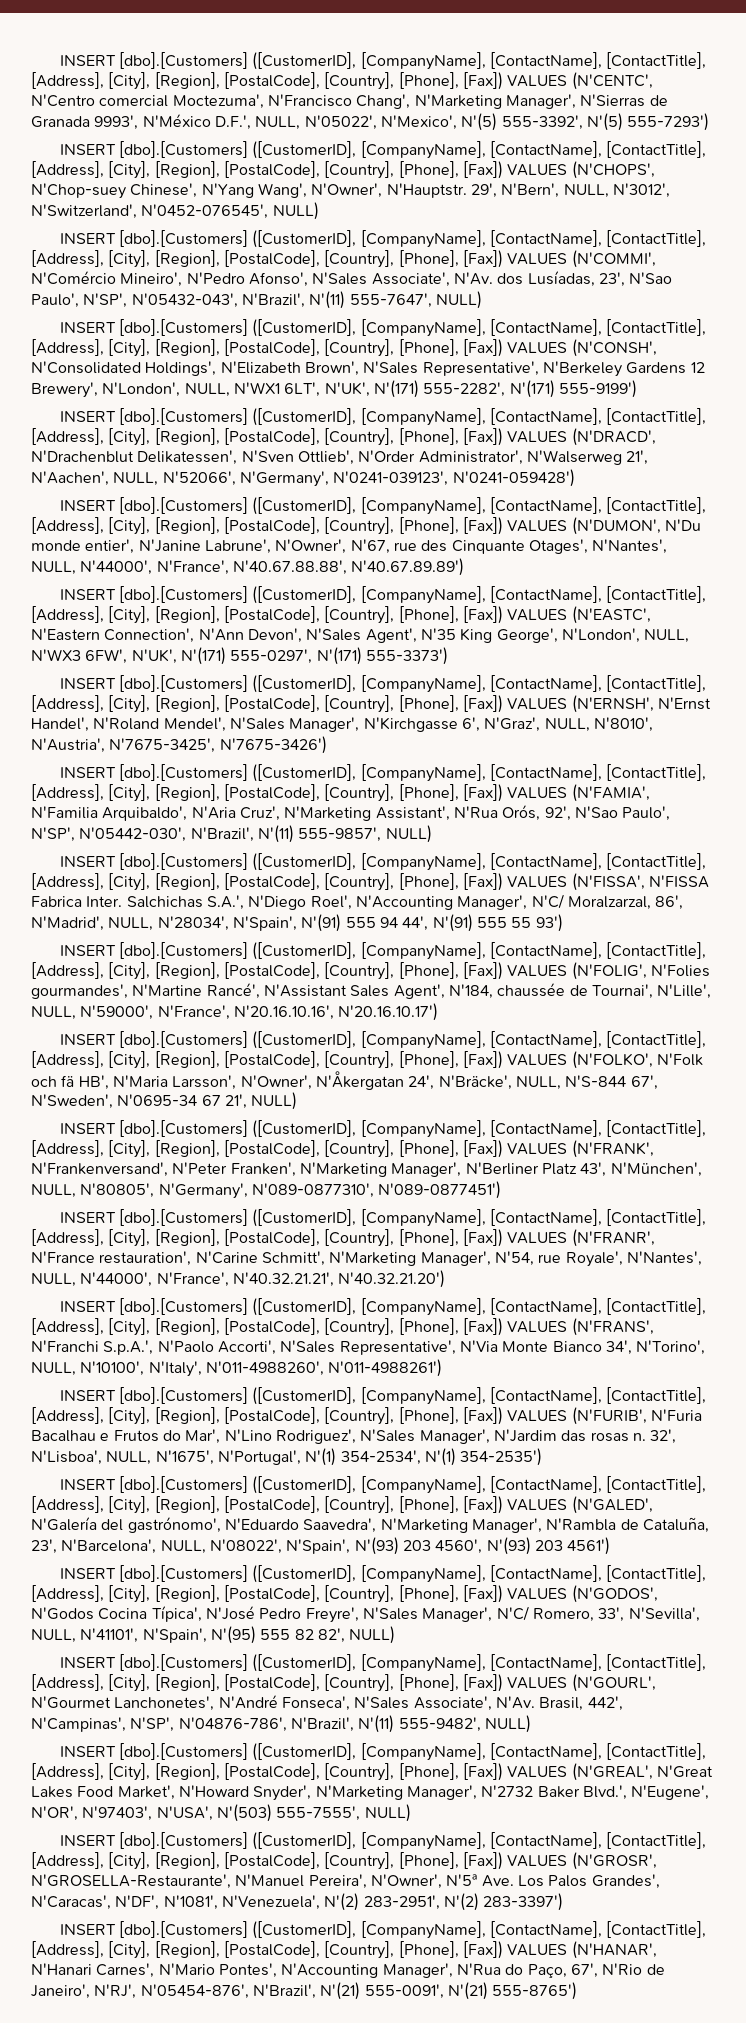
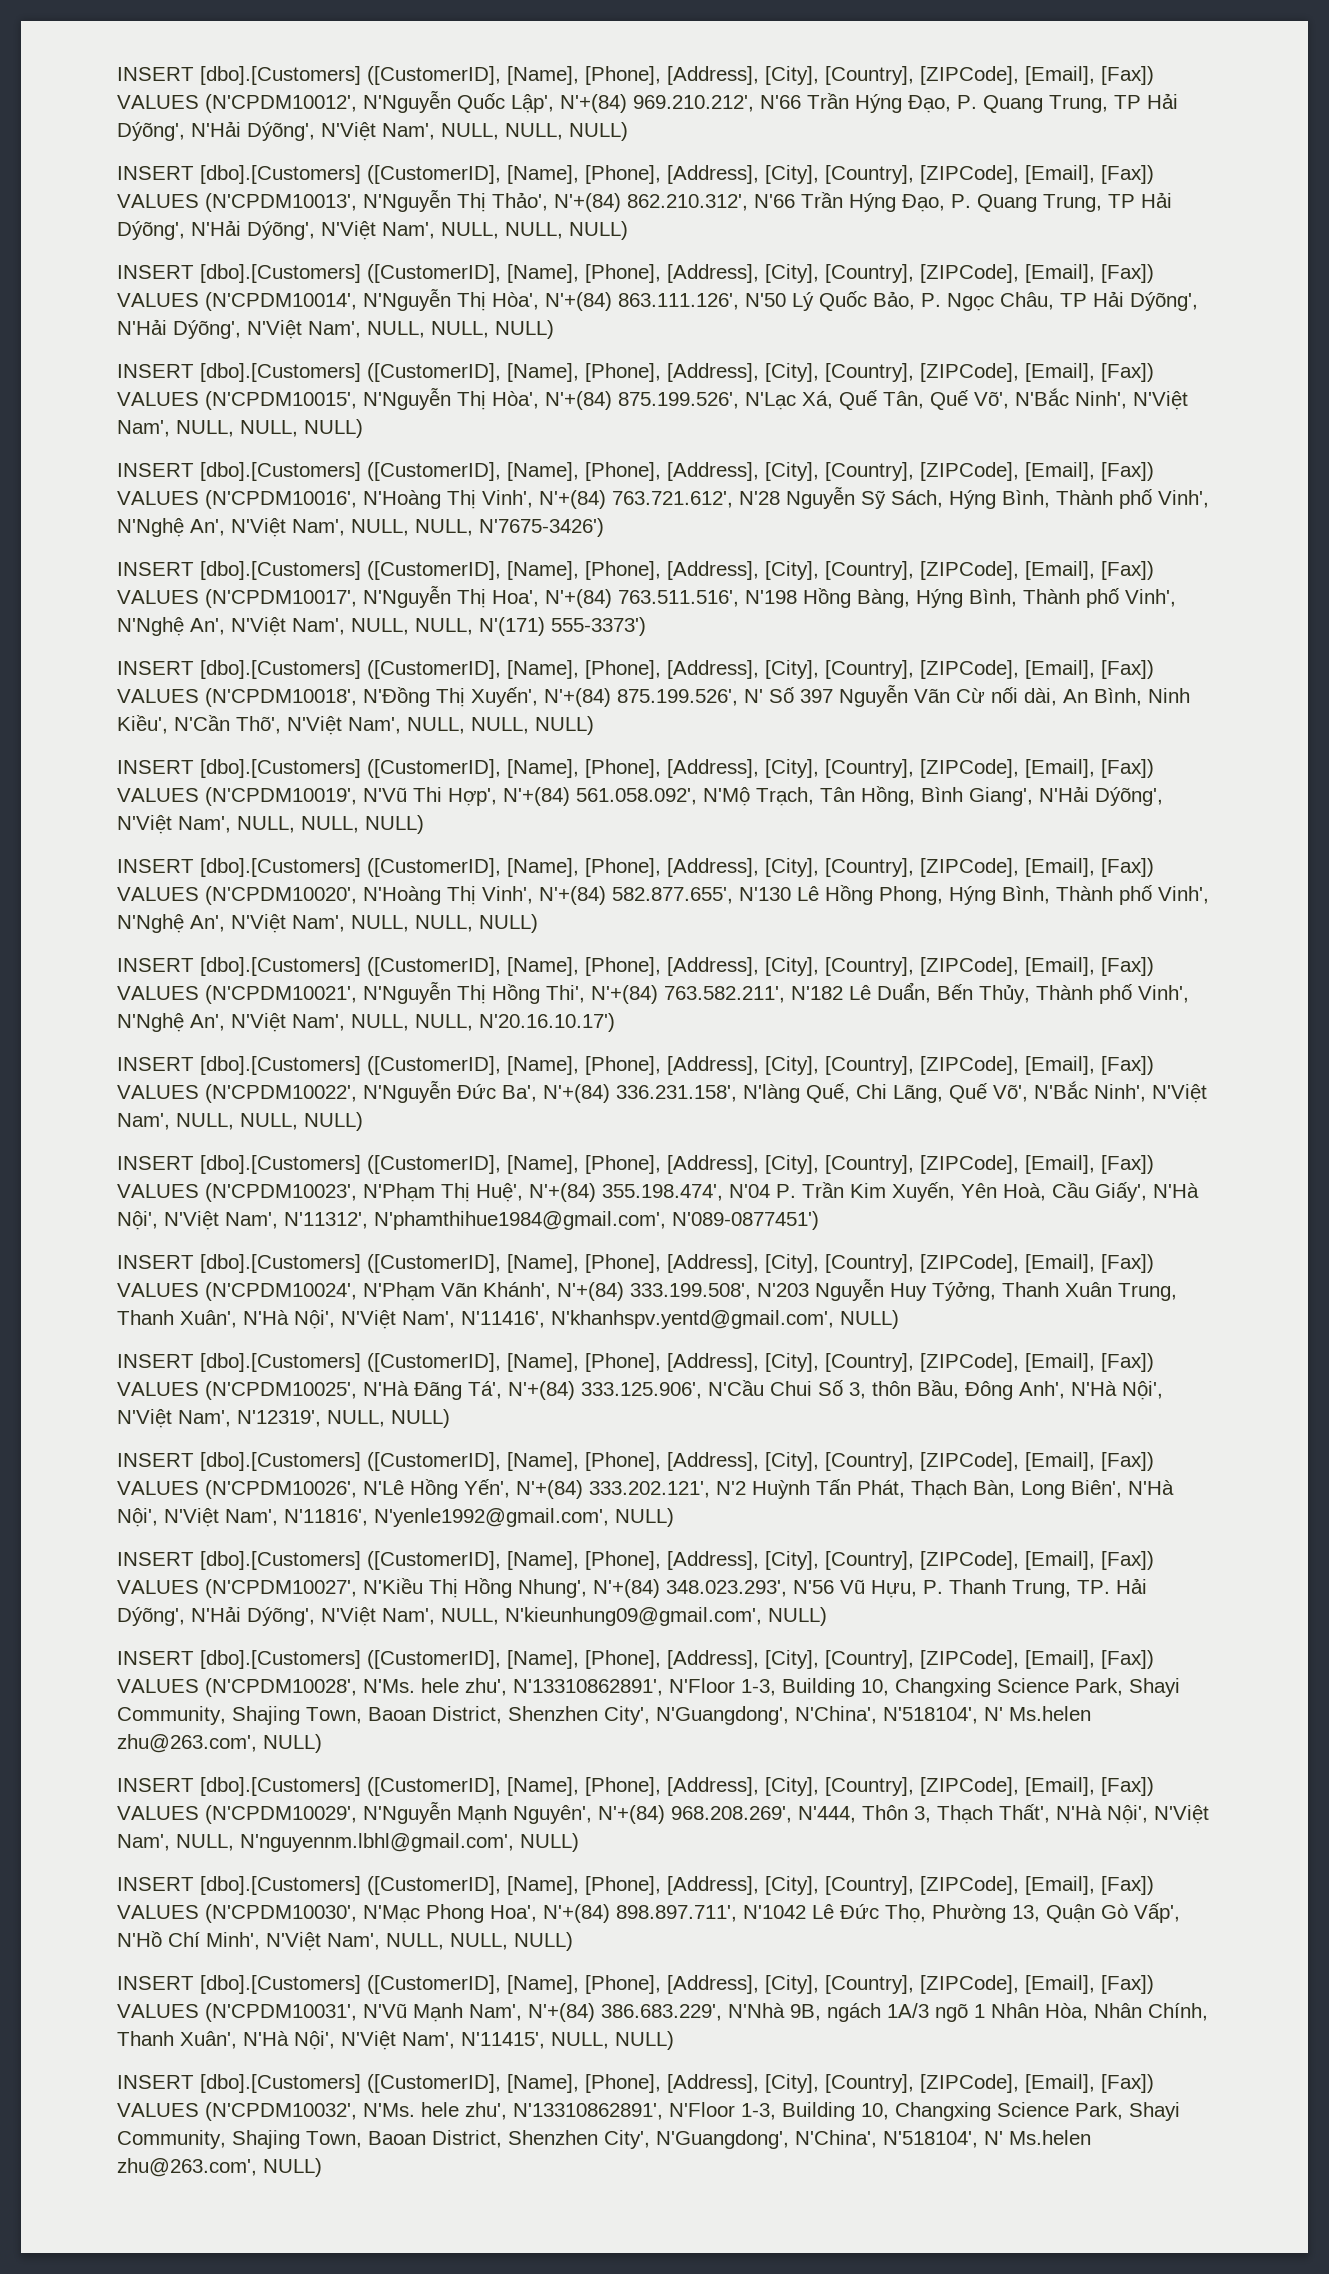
[59,52,707,70] [31,72,653,90] [31,94,668,109] [31,113,710,131] [59,141,707,159] [31,161,655,179] [31,183,670,199] [31,202,319,220] [59,230,707,248] [31,250,656,268] [31,271,673,287] [31,291,482,309] [59,319,707,337] [31,339,657,357] [31,361,705,377] [31,380,637,398] [59,408,707,426] [31,428,656,446] [31,450,649,465] [31,469,575,487] [59,497,707,515] [31,517,701,535] [31,539,668,554] [31,558,465,576] [59,586,707,604] [31,606,651,624] [31,628,690,643] [31,647,313,665] INSERT [dbo].[Customers] ([CustomerID], [CompanyName], [ContactName], [ContactTitle], [Address], [City], [Region], [PostalCode], [Country], [Phone], [Fax]) VALUES (N'CENTC', N'Centro comercial Moctezuma', N'Francisco Chang', N'Marketing Manager', N'Sierras de Granada 9993', N'México D.F.', NULL, N'05022', N'Mexico', N'(5) 555-3392', N'(5) 555-7293') // INSERT [dbo].[Customers] ([CustomerID], [CompanyName], [ContactName], [ContactTitle], [Address], [City], [Region], [PostalCode], [Country], [Phone], [Fax]) VALUES (N'CHOPS', N'Chop-suey Chinese', N'Yang Wang', N'Owner', N'Hauptstr. 29', N'Bern', NULL, N'3012', N'Switzerland', N'0452-076545', NULL) // INSERT [dbo].[Customers] ([CustomerID], [CompanyName], [ContactName], [ContactTitle], [Address], [City], [Region], [PostalCode], [Country], [Phone], [Fax]) VALUES (N'COMMI', N'Comércio Mineiro', N'Pedro Afonso', N'Sales Associate', N'Av. dos Lusíadas, 23', N'Sao Paulo', N'SP', N'05432-043', N'Brazil', N'(11) 555-7647', NULL) // INSERT [dbo].[Customers] ([CustomerID], [CompanyName], [ContactName], [ContactTitle], [Address], [City], [Region], [PostalCode], [Country], [Phone], [Fax]) VALUES (N'CONSH', N'Consolidated Holdings', N'Elizabeth Brown', N'Sales Representative', N'Berkeley Gardens 12 Brewery', N'London', NULL, N'WX1 6LT', N'UK', N'(171) 555-2282', N'(171) 555-9199') // INSERT [dbo].[Customers] ([CustomerID], [CompanyName], [ContactName], [ContactTitle], [Address], [City], [Region], [PostalCode], [Country], [Phone], [Fax]) VALUES (N'DRACD', N'Drachenblut Delikatessen', N'Sven Ottlieb', N'Order Administrator', N'Walserweg 21', N'Aachen', NULL, N'52066', N'Germany', N'0241-039123', N'0241-059428') // INSERT [dbo].[Customers] ([CustomerID], [CompanyName], [ContactName], [ContactTitle], [Address], [City], [Region], [PostalCode], [Country], [Phone], [Fax]) VALUES (N'DUMON', N'Du monde entier', N'Janine Labrune', N'Owner', N'67, rue des Cinquante Otages', N'Nantes', NULL, N'44000', N'France', N'40.67.88.88', N'40.67.89.89') // INSERT [dbo].[Customers] ([CustomerID], [CompanyName], [ContactName], [ContactTitle], [Address], [City], [Region], [PostalCode], [Country], [Phone], [Fax]) VALUES (N'EASTC', N'Eastern Connection', N'Ann Devon', N'Sales Agent', N'35 King George', N'London', NULL, N'WX3 6FW', N'UK', N'(171) 555-0297', -> [117,66,1154,85] [117,91,1178,113] [117,121,628,141] [117,165,1154,184] [117,190,1172,212] [117,220,628,240] [117,264,1154,283] [117,289,1198,311] [117,319,554,339] [117,363,1154,382] [117,388,1188,410] [117,419,363,438] [117,462,1154,481] [117,487,1209,509] [117,518,604,537] [117,561,1154,580] [117,586,1176,608] [117,617,473,636] INSERT [dbo].[Customers] ([CustomerID], [Name], [Phone], [Address], [City], [Country], [ZIPCode], [Email], [Fax]) VALUES (N'CPDM10012', N'Nguyễn Quốc Lập', N'+(84) 969.210.212', N'66 Trần Hýng Ðạo, P. Quang Trung, TP Hải Dýõng', N'Hải Dýõng', N'Việt Nam', NULL, NULL, NULL) // INSERT [dbo].[Customers] ([CustomerID], [Name], [Phone], [Address], [City], [Country], [ZIPCode], [Email], [Fax]) VALUES (N'CPDM10013', N'Nguyễn Thị Thảo', N'+(84) 862.210.312', N'66 Trần Hýng Ðạo, P. Quang Trung, TP Hải Dýõng', N'Hải Dýõng', N'Việt Nam', NULL, NULL, NULL) // INSERT [dbo].[Customers] ([CustomerID], [Name], [Phone], [Address], [City], [Country], [ZIPCode], [Email], [Fax]) VALUES (N'CPDM10014', N'Nguyễn Thị Hòa', N'+(84) 863.111.126', N'50 Lý Quốc Bảo, P. Ngọc Châu, TP Hải Dýõng', N'Hải Dýõng', N'Việt Nam', NULL, NULL, NULL) // INSERT [dbo].[Customers] ([CustomerID], [Name], [Phone], [Address], [City], [Country], [ZIPCode], [Email], [Fax]) VALUES (N'CPDM10015', N'Nguyễn Thị Hòa', N'+(84) 875.199.526', N'Lạc Xá, Quế Tân, Quế Võ', N'Bắc Ninh', N'Việt Nam', NULL, NULL, NULL) // INSERT [dbo].[Customers] ([CustomerID], [Name], [Phone], [Address], [City], [Country], [ZIPCode], [Email], [Fax]) VALUES (N'CPDM10016', N'Hoàng Thị Vinh', N'+(84) 763.721.612', N'28 Nguyễn Sỹ Sách, Hýng Bình, Thành phố Vinh', N'Nghệ An', N'Việt Nam', NULL, NULL, N'7675-3426') // INSERT [dbo].[Customers] ([CustomerID], [Name], [Phone], [Address], [City], [Country], [ZIPCode], [Email], [Fax]) VALUES (N'CPDM10017', N'Nguyễn Thị Hoa', N'+(84) 763.511.516', N'198 Hồng Bàng, Hýng Bình, Thành phố Vinh', N'Nghệ An', N'Việt Nam', NULL, NULL,
[360,675,707,693] [31,695,711,713] [31,717,653,732] [31,736,327,754] [59,764,707,782] [31,784,650,802] [31,805,671,821] [31,825,432,843] [59,853,707,871] [31,873,709,891] [31,894,684,910] [31,914,563,932] [59,942,707,960] [31,962,710,980] [31,983,712,999] [31,1003,439,1021] [59,1031,707,1049] [31,1051,703,1069] [31,1071,658,1090] [31,1092,298,1110] [59,1120,707,1138] [31,1140,654,1158] [31,1162,702,1177] [31,1181,502,1199] [59,1209,707,1227] [31,1229,655,1247] [31,1251,702,1267] [31,1270,446,1288] [59,1298,707,1316] [31,1318,654,1336] [31,1340,706,1355] [31,1359,443,1377] [59,1387,707,1405] [31,1407,702,1425] [31,1429,677,1444] [31,1448,543,1466] [59,1476,707,1494] [31,1496,653,1514] [31,1517,709,1533] [31,1537,611,1555] [59,1565,707,1583] [31,1585,658,1603] [31,1606,700,1623] [31,1626,396,1644] [59,1654,707,1672] [31,1674,656,1692] [31,1695,623,1711] [31,1715,531,1733] [59,1743,707,1761] [31,1763,713,1781] [31,1785,710,1801] [31,1804,411,1822] [59,1832,707,1850] [31,1852,657,1870] [31,1874,660,1889] [31,1893,564,1911] [59,1921,707,1939] [31,1941,657,1959] [31,1963,665,1978] [31,1982,578,2000] [CompanyName], [ContactName], [ContactTitle], [Address], [City], [Region], [PostalCode], [Country], [Phone], [Fax]) VALUES (N'ERNSH', N'Ernst Handel', N'Roland Mendel', N'Sales Manager', N'Kirchgasse 6', N'Graz', NULL, N'8010', N'Austria', N'7675-3425', N'7675-3426') // INSERT [dbo].[Customers] ([CustomerID], [CompanyName], [ContactName], [ContactTitle], [Address], [City], [Region], [PostalCode], [Country], [Phone], [Fax]) VALUES (N'FAMIA', N'Familia Arquibaldo', N'Aria Cruz', N'Marketing Assistant', N'Rua Orós, 92', N'Sao Paulo', N'SP', N'05442-030', N'Brazil', N'(11) 555-9857', NULL) // INSERT [dbo].[Customers] ([CustomerID], [CompanyName], [ContactName], [ContactTitle], [Address], [City], [Region], [PostalCode], [Country], [Phone], [Fax]) VALUES (N'FISSA', N'FISSA Fabrica Inter. Salchichas S.A.', N'Diego Roel', N'Accounting Manager', N'C/ Moralzarzal, 86', N'Madrid', NULL, N'28034', N'Spain', N'(91) 555 94 44', N'(91) 555 55 93') // INSERT [dbo].[Customers] ([CustomerID], [CompanyName], [ContactName], [ContactTitle], [Address], [City], [Region], [PostalCode], [Country], [Phone], [Fax]) VALUES (N'FOLIG', N'Folies gourmandes', N'Martine Rancé', N'Assistant Sales Agent', N'184, chaussée de Tournai', N'Lille', NULL, N'59000', N'France', N'20.16.10.16', N'20.16.10.17') // INSERT [dbo].[Customers] ([CustomerID], [CompanyName], [ContactName], [ContactTitle], [Address], [City], [Region], [PostalCode], [Country], [Phone], [Fax]) VALUES (N'FOLKO', N'Folk och fä HB', N'Maria Larsson', N'Owner', N'Åkergatan 24', N'Bräcke', NULL, N'S-844 67', N'Sweden', N'0695-34 67 21', NULL) // INSERT [dbo].[Customers] ([CustomerID], [CompanyName], [ContactName], [ContactTitle], [Address], [City], [Region], [PostalCode], [Country], [Phone], [Fax]) VALUES (N'FRANK', N'Frankenversand', N'Peter Franken', N'Marketing Manager', N'Berliner Platz 43', N'München', NULL, N'80805', N'Germany', N'089-0877310', N'089-0877451') // INSERT [dbo].[Customers] ([CustomerID], [CompanyName], [ContactName], [ContactTitle], [Address], [City], [Region], [PostalCode], [Country], [Phone], [Fax]) VALUES (N'FRANR', N'France restauration', N'Carine Schmitt', N'Marketing Manager', N'54, rue Royale', N'Nantes', NULL, N'44000', N'France', N'40.32.21.21', N'40.32.21.20') // INSERT [dbo].[Customers] ([CustomerID], [CompanyName], [ContactName], [ContactTitle], [Address], [City], [Region], [PostalCode], [Country], [Phone], [Fax]) VALUES (N'FRANS', N'Franchi S.p.A.', N'Paolo Accorti', N'Sales Representative', N'Via Monte Bianco 34', N'Torino', NULL, N'10100', N'Italy', N'011-4988260', N'011-4988261') // INSERT [dbo].[Customers] ([CustomerID], [CompanyName], [ContactName], [ContactTitle], [Address], [City], [Region], [PostalCode], [Country], [Phone], [Fax]) VALUES (N'FURIB', N'Furia Bacalhau e Frutos do Mar', N'Lino Rodriguez', N'Sales Manager', N'Jardim das rosas n. 32', N'Lisboa', NULL, N'1675', N'Portugal', N'(1) 354-2534', N'(1) 354-2535') // INSERT [dbo].[Customers] ([CustomerID], [CompanyName], [ContactName], [ContactTitle], [Address], [City], [Region], [PostalCode], [Country], [Phone], [Fax]) VALUES (N'GALED', N'Galería del gastrónomo', N'Eduardo Saavedra', N'Marketing Manager', N'Rambla de Cataluña, 23', N'Barcelona', NULL, N'08022', N'Spain', N'(93) 203 4560', N'(93) 203 4561') // INSERT [dbo].[Customers] ([CustomerID], [CompanyName], [ContactName], [ContactTitle], [Address], [City], [Region], [PostalCode], [Country], [Phone], [Fax]) VALUES (N'GODOS', N'Godos Cocina Típica', N'José Pedro Freyre', N'Sales Manager', N'C/ Romero, 33', N'Sevilla', NULL, N'41101', N'Spain', N'(95) 555 82 82', NULL) // INSERT [dbo].[Customers] ([CustomerID], [CompanyName], [ContactName], [ContactTitle], [Address], [City], [Region], [PostalCode], [Country], [Phone], [Fax]) VALUES (N'GOURL', N'Gourmet Lanchonetes', N'André Fonseca', N'Sales Associate', N'Av. Brasil, 442', N'Campinas', N'SP', N'04876-786', N'Brazil', N'(11) 555-9482', NULL) // INSERT [dbo].[Customers] ([CustomerID], [CompanyName], [ContactName], [ContactTitle], [Address], [City], [Region], [PostalCode], [Country], [Phone], [Fax]) VALUES (N'GREAL', N'Great Lakes Food Market', N'Howard Snyder', N'Marketing Manager', N'2732 Baker Blvd.', N'Eugene', N'OR', N'97403', N'USA', N'(503) 555-7555', NULL) // INSERT [dbo].[Customers] ([CustomerID], [CompanyName], [ContactName], [ContactTitle], [Address], [City], [Region], [PostalCode], [Country], [Phone], [Fax]) VALUES (N'GROSR', N'GROSELLA-Restaurante', N'Manuel Pereira', N'Owner', N'5ª Ave. Los Palos Grandes', N'Caracas', N'DF', N'1081', N'Venezuela', N'(2) 283-2951', N'(2) 283-3397') // INSERT [dbo].[Customers] ([CustomerID], [CompanyName], [ContactName], [ContactTitle], [Address], [City], [Region], [PostalCode], [Country], [Phone], [Fax]) VALUES (N'HANAR', N'Hanari Carnes', N'Mario Pontes', N'Accounting Manager', N'Rua do Paço, 67', N'Rio de Janeiro', N'RJ', N'05454-876', N'Brazil', N'(21) 555-0091', N'(21) 555-8765') -> [507,660,1154,679] [117,685,1190,707] [117,715,594,735] [117,759,1154,778] [117,786,1163,806] [117,815,424,834] [117,858,1154,877] [117,885,1209,905] [117,914,538,933] [117,957,1154,976] [117,982,1189,1004] [117,1013,615,1032] [117,1056,1154,1075] [117,1081,1207,1103] [117,1112,363,1131] [117,1155,1154,1174] [117,1182,1199,1202] [117,1211,819,1230] [117,1254,1154,1273] [117,1279,1177,1301] [117,1310,899,1329] [117,1353,1154,1372] [117,1380,1163,1400] [117,1409,450,1428] [117,1452,1154,1471] [117,1479,1174,1499] [117,1508,674,1527] [117,1551,1154,1570] [117,1578,1147,1598] [117,1606,827,1626] [117,1650,1154,1669] [117,1678,1180,1697] [117,1706,1091,1725] [117,1734,322,1753] [117,1777,1154,1796] [117,1802,1209,1824] [117,1833,579,1852] [117,1876,1154,1895] [117,1903,1180,1923] [117,1931,573,1951] [117,1975,1154,1994] [117,2003,1208,2022] [117,2031,674,2050] [117,2074,1154,2093] [117,2102,1180,2121] [117,2130,1091,2149] [117,2158,322,2177] [Name], [Phone], [Address], [City], [Country], [ZIPCode], [Email], [Fax]) VALUES (N'CPDM10018', N'Ðồng Thị Xuyến', N'+(84) 875.199.526', N' Số 397 Nguyễn Vãn Cừ nối dài, An Bình, Ninh Kiều', N'Cần Thõ', N'Việt Nam', NULL, NULL, NULL) // INSERT [dbo].[Customers] ([CustomerID], [Name], [Phone], [Address], [City], [Country], [ZIPCode], [Email], [Fax]) VALUES (N'CPDM10019', N'Vũ Thi Hợp', N'+(84) 561.058.092', N'Mộ Trạch, Tân Hồng, Bình Giang', N'Hải Dýõng', N'Việt Nam', NULL, NULL, NULL) // INSERT [dbo].[Customers] ([CustomerID], [Name], [Phone], [Address], [City], [Country], [ZIPCode], [Email], [Fax]) VALUES (N'CPDM10020', N'Hoàng Thị Vinh', N'+(84) 582.877.655', N'130 Lê Hồng Phong, Hýng Bình, Thành phố Vinh', N'Nghệ An', N'Việt Nam', NULL, NULL, NULL) // INSERT [dbo].[Customers] ([CustomerID], [Name], [Phone], [Address], [City], [Country], [ZIPCode], [Email], [Fax]) VALUES (N'CPDM10021', N'Nguyễn Thị Hồng Thi', N'+(84) 763.582.211', N'182 Lê Duẩn, Bến Thủy, Thành phố Vinh', N'Nghệ An', N'Việt Nam', NULL, NULL, N'20.16.10.17') // INSERT [dbo].[Customers] ([CustomerID], [Name], [Phone], [Address], [City], [Country], [ZIPCode], [Email], [Fax]) VALUES (N'CPDM10022', N'Nguyễn Ðức Ba', N'+(84) 336.231.158', N'làng Quế, Chi Lãng, Quế Võ', N'Bắc Ninh', N'Việt Nam', NULL, NULL, NULL) // INSERT [dbo].[Customers] ([CustomerID], [Name], [Phone], [Address], [City], [Country], [ZIPCode], [Email], [Fax]) VALUES (N'CPDM10023', N'Phạm Thị Huệ', N'+(84) 355.198.474', N'04 P. Trần Kim Xuyến, Yên Hoà, Cầu Giấy', N'Hà Nội', N'Việt Nam', N'11312', N'phamthihue1984@gmail.com', N'089-0877451') // INSERT [dbo].[Customers] ([CustomerID], [Name], [Phone], [Address], [City], [Country], [ZIPCode], [Email], [Fax]) VALUES (N'CPDM10024', N'Phạm Vãn Khánh', N'+(84) 333.199.508', N'203 Nguyễn Huy Týởng, Thanh Xuân Trung, Thanh Xuân', N'Hà Nội', N'Việt Nam', N'11416', N'khanhspv.yentd@gmail.com', NULL) // INSERT [dbo].[Customers] ([CustomerID], [Name], [Phone], [Address], [City], [Country], [ZIPCode], [Email], [Fax]) VALUES (N'CPDM10025', N'Hà Ðãng Tá', N'+(84) 333.125.906', N'Cầu Chui Số 3, thôn Bầu, Ðông Anh', N'Hà Nội', N'Việt Nam', N'12319', NULL, NULL) // INSERT [dbo].[Customers] ([CustomerID], [Name], [Phone], [Address], [City], [Country], [ZIPCode], [Email], [Fax]) VALUES (N'CPDM10026', N'Lê Hồng Yến', N'+(84) 333.202.121', N'2 Huỳnh Tấn Phát, Thạch Bàn, Long Biên', N'Hà Nội', N'Việt Nam', N'11816', N'yenle1992@gmail.com', NULL) // INSERT [dbo].[Customers] ([CustomerID], [Name], [Phone], [Address], [City], [Country], [ZIPCode], [Email], [Fax]) VALUES (N'CPDM10027', N'Kiều Thị Hồng Nhung', N'+(84) 348.023.293', N'56 Vũ Hựu, P. Thanh Trung, TP. Hải Dýõng', N'Hải Dýõng', N'Việt Nam', NULL, N'kieunhung09@gmail.com', NULL) // INSERT [dbo].[Customers] ([CustomerID], [Name], [Phone], [Address], [City], [Country], [ZIPCode], [Email], [Fax]) VALUES (N'CPDM10028', N'Ms. hele zhu', N'13310862891', N'Floor 1-3, Building 10, Changxing Science Park, Shayi Community, Shajing Town, Baoan District, Shenzhen City', N'Guangdong', N'China', N'518104', N' Ms.helen zhu@263.com', NULL) // INSERT [dbo].[Customers] ([CustomerID], [Name], [Phone], [Address], [City], [Country], [ZIPCode], [Email], [Fax]) VALUES (N'CPDM10029', N'Nguyễn Mạnh Nguyên', N'+(84) 968.208.269', N'444, Thôn 3, Thạch Thất', N'Hà Nội', N'Việt Nam', NULL, N'nguyennm.lbhl@gmail.com', NULL) // INSERT [dbo].[Customers] ([CustomerID], [Name], [Phone], [Address], [City], [Country], [ZIPCode], [Email], [Fax]) VALUES (N'CPDM10030', N'Mạc Phong Hoa', N'+(84) 898.897.711', N'1042 Lê Đức Thọ, Phường 13, Quận Gò Vấp', N'Hồ Chí Minh', N'Việt Nam', NULL, NULL, NULL) // INSERT [dbo].[Customers] ([CustomerID], [Name], [Phone], [Address], [City], [Country], [ZIPCode], [Email], [Fax]) VALUES (N'CPDM10031', N'Vũ Mạnh Nam', N'+(84) 386.683.229', N'Nhà 9B, ngách 1A/3 ngõ 1 Nhân Hòa, Nhân Chính, Thanh Xuân', N'Hà Nội', N'Việt Nam', N'11415', NULL, NULL) // INSERT [dbo].[Customers] ([CustomerID], [Name], [Phone], [Address], [City], [Country], [ZIPCode], [Email], [Fax]) VALUES (N'CPDM10032', N'Ms. hele zhu', N'13310862891', N'Floor 1-3, Building 10, Changxing Science Park, Shayi Community, Shajing Town, Baoan District, Shenzhen City', N'Guangdong', N'China', N'518104', N' Ms.helen zhu@263.com', NULL)

